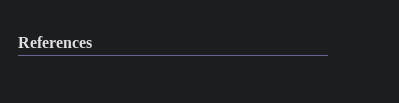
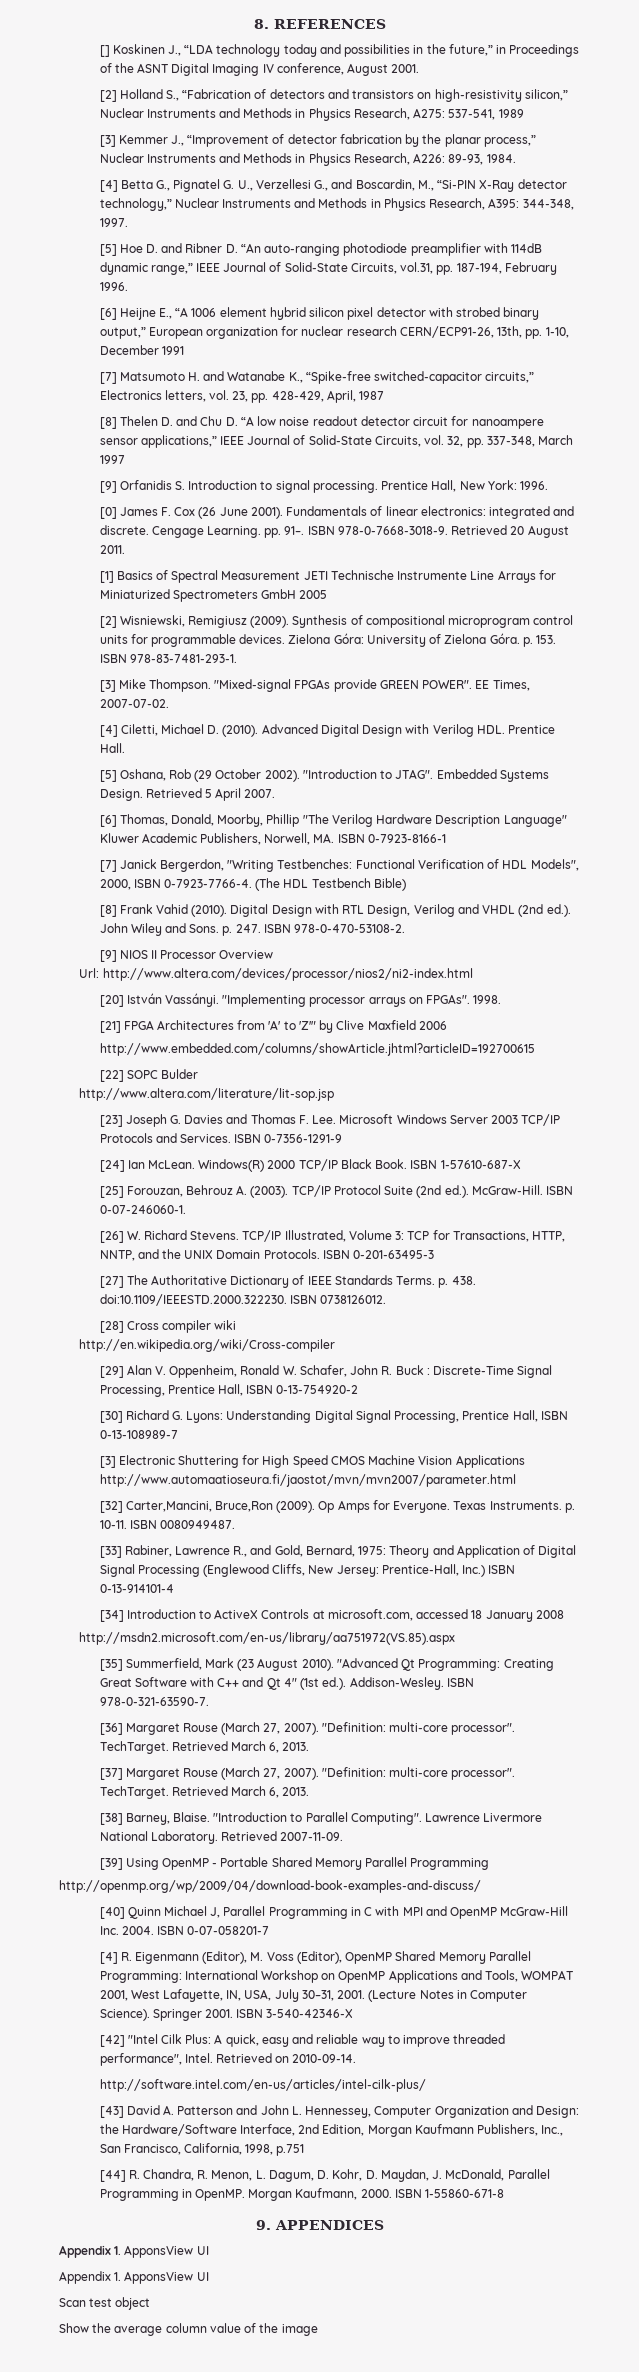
[18,36,92,48] References -> [253,19,386,29] [99,44,580,57] [99,63,420,76] [99,89,568,102] [99,108,524,121] [99,134,536,147] [99,153,516,166] [99,179,567,192] [99,198,574,211] [99,218,128,227] [99,243,543,256] [99,262,557,275] [99,282,128,291] [99,307,540,320] [99,326,569,339] [99,345,184,355] [99,371,535,384] [99,390,385,403] [99,416,544,429] [99,435,574,448] [99,455,125,464] [99,480,549,493] [99,506,575,519] [99,525,569,538] [99,545,125,554] [99,570,556,583] [99,589,328,602] [99,615,574,628] [99,633,557,647] [99,654,237,663] [99,679,530,692] [99,699,169,708] [99,724,556,737] [99,743,125,753] [99,769,549,782] [99,788,276,801] [99,814,567,827] [99,833,446,845] [99,859,579,872] [99,878,406,891] [99,904,571,917] [99,923,406,936] [99,950,274,962] [79,968,473,981] [99,993,502,1007] [99,1020,447,1033] [99,1043,535,1056] [99,1069,199,1082] [79,1088,335,1101] [99,1114,561,1127] [99,1133,343,1143] [99,1159,521,1172] [99,1185,574,1198] [99,1205,186,1214] [99,1230,566,1243] [99,1249,435,1261] [99,1275,476,1288] [99,1294,387,1306] [99,1320,237,1333] [79,1339,336,1352] [99,1365,553,1378] [99,1384,359,1397] [99,1410,568,1423] [99,1430,178,1439] [99,1455,525,1468] [99,1474,516,1487] [99,1500,575,1513] [99,1520,236,1529] [99,1545,577,1558] [99,1564,516,1577] [99,1584,174,1593] [99,1609,564,1622] [79,1632,456,1645] [99,1658,554,1671] [99,1677,474,1690] [99,1697,209,1706] [99,1722,516,1735] [99,1741,310,1754] [99,1767,516,1780] [99,1786,310,1799] [99,1812,543,1825] [99,1831,344,1844] [99,1857,490,1870] [59,1880,481,1893] [99,1906,569,1919] [99,1926,270,1935] [99,1951,531,1964] [99,1970,575,1983] [99,1989,528,2002] [99,2009,354,2021] [99,2034,506,2047] [99,2053,357,2066] [99,2079,426,2092] [99,2105,580,2118] [99,2124,564,2137] [99,2143,305,2156] [99,2169,550,2182] [99,2188,505,2201] [255,2220,384,2230] [59,2245,209,2258] [59,2271,209,2284] [59,2297,151,2310] [59,2323,318,2336] 8. REFERENCES // [] Koskinen J., “LDA technology today and possibilities in the future,” in Proceedings of the ASNT Digital Imaging IV conference, August 2001. // [2] Holland S., “Fabrication of detectors and transistors on high-resistivity silicon,” Nuclear Instruments and Methods in Physics Research, A275: 537-541, 1989 // [3] Kemmer J., “Improvement of detector fabrication by the planar process,” Nuclear Instruments and Methods in Physics Research, A226: 89-93, 1984. // [4] Betta G., Pignatel G. U., Verzellesi G., and Boscardin, M., “Si-PIN X-Ray detector technology,” Nuclear Instruments and Methods in Physics Research, A395: 344-348, 1997. // [5] Hoe D. and Ribner D. “An auto-ranging photodiode preamplifier with 114dB dynamic range,” IEEE Journal of Solid-State Circuits, vol.31, pp. 187-194, February 1996. // [6] Heijne E., “A 1006 element hybrid silicon pixel detector with strobed binary output,” European organization for nuclear research CERN/ECP91-26, 13th, pp. 1-10, December 1991 // [7] Matsumoto H. and Watanabe K., “Spike-free switched-capacitor circuits,” Electronics letters, vol. 23, pp. 428-429, April, 1987 // [8] Thelen D. and Chu D. “A low noise readout detector circuit for nanoampere sensor applications,” IEEE Journal of Solid-State Circuits, vol. 32, pp. 337-348, March 1997 // [9] Orfanidis S. Introduction to signal processing. Prentice Hall, New York: 1996. // [0] James F. Cox (26 June 2001). Fundamentals of linear electronics: integrated and discrete. Cengage Learning. pp. 91–. ISBN 978-0-7668-3018-9. Retrieved 20 August 2011. // [1] Basics of Spectral Measurement JETI Technische Instrumente Line Arrays for Miniaturized Spectrometers GmbH 2005 // [2] Wisniewski, Remigiusz (2009). Synthesis of compositional microprogram control units for programmable devices. Zielona Góra: University of Zielona Góra. p. 153. ISBN 978-83-7481-293-1. // [3] Mike Thompson. "Mixed-signal FPGAs provide GREEN POWER". EE Times, 2007-07-02. // [4] Ciletti, Michael D. (2010). Advanced Digital Design with Verilog HDL. Prentice Hall. // [5] Oshana, Rob (29 October 2002). "Introduction to JTAG". Embedded Systems Design. Retrieved 5 April 2007. // [6] Thomas, Donald, Moorby, Phillip "The Verilog Hardware Description Language" Kluwer Academic Publishers, Norwell, MA. ISBN 0-7923-8166-1 // [7] Janick Bergerdon, "Writing Testbenches: Functional Verification of HDL Models", 2000, ISBN 0-7923-7766-4. (The HDL Testbench Bible) // [8] Frank Vahid (2010). Digital Design with RTL Design, Verilog and VHDL (2nd ed.). John Wiley and Sons. p. 247. ISBN 978-0-470-53108-2. // [9] NIOS II Processor Overview // Url: http://www.altera.com/devices/processor/nios2/ni2-index.html // [20] István Vassányi. "Implementing processor arrays on FPGAs". 1998. // [21] FPGA Architectures from 'A' to 'Z'" by Clive Maxfield 2006 // http://www.embedded.com/columns/showArticle.jhtml?articleID=192700615 // [22] SOPC Bulder // http://www.altera.com/literature/lit-sop.jsp // [23] Joseph G. Davies and Thomas F. Lee. Microsoft Windows Server 2003 TCP/IP Protocols and Services. ISBN 0-7356-1291-9 // [24] Ian McLean. Windows(R) 2000 TCP/IP Black Book. ISBN 1-57610-687-X // [25] Forouzan, Behrouz A. (2003). TCP/IP Protocol Suite (2nd ed.). McGraw-Hill. ISBN 0-07-246060-1. // [26] W. Richard Stevens. TCP/IP Illustrated, Volume 3: TCP for Transactions, HTTP, NNTP, and the UNIX Domain Protocols. ISBN 0-201-63495-3 // [27] The Authoritative Dictionary of IEEE Standards Terms. p. 438. doi:10.1109/IEEESTD.2000.322230. ISBN 0738126012. // [28] Cross compiler wiki // http://en.wikipedia.org/wiki/Cross-compiler // [29] Alan V. Oppenheim, Ronald W. Schafer, John R. Buck : Discrete-Time Signal Processing, Prentice Hall, ISBN 0-13-754920-2 // [30] Richard G. Lyons: Understanding Digital Signal Processing, Prentice Hall, ISBN 0-13-108989-7 // [3] Electronic Shuttering for High Speed CMOS Machine Vision Applications http://www.automaatioseura.fi/jaostot/mvn/mvn2007/parameter.html // [32] Carter,Mancini, Bruce,Ron (2009). Op Amps for Everyone. Texas Instruments. p. 10-11. ISBN 0080949487. // [33] Rabiner, Lawrence R., and Gold, Bernard, 1975: Theory and Application of Digital Signal Processing (Englewood Cliffs, New Jersey: Prentice-Hall, Inc.) ISBN 0-13-914101-4 // [34] Introduction to ActiveX Controls at microsoft.com, accessed 18 January 2008 // http://msdn2.microsoft.com/en-us/library/aa751972(VS.85).aspx // [35] Summerfield, Mark (23 August 2010). "Advanced Qt Programming: Creating Great Software with C++ and Qt 4" (1st ed.). Addison-Wesley. ISBN 978-0-321-63590-7. // [36] Margaret Rouse (March 27, 2007). "Definition: multi-core processor". TechTarget. Retrieved March 6, 2013. // [37] Margaret Rouse (March 27, 2007). "Definition: multi-core processor". TechTarget. Retrieved March 6, 2013. // [38] Barney, Blaise. "Introduction to Parallel Computing". Lawrence Livermore National Laboratory. Retrieved 2007-11-09. // [39] Using OpenMP - Portable Shared Memory Parallel Programming // http://openmp.org/wp/2009/04/download-book-examples-and-discuss/ // [40] Quinn Michael J, Parallel Programming in C with MPI and OpenMP McGraw-Hill Inc. 2004. ISBN 0-07-058201-7 // [4] R. Eigenmann (Editor), M. Voss (Editor), OpenMP Shared Memory Parallel Programming: International Workshop on OpenMP Applications and Tools, WOMPAT 2001, West Lafayette, IN, USA, July 30–31, 2001. (Lecture Notes in Computer Science). Springer 2001. ISBN 3-540-42346-X // [42] "Intel Cilk Plus: A quick, easy and reliable way to improve threaded performance", Intel. Retrieved on 2010-09-14. // http://software.intel.com/en-us/articles/intel-cilk-plus/ // [43] David A. Patterson and John L. Hennessey, Computer Organization and Design: the Hardware/Software Interface, 2nd Edition, Morgan Kaufmann Publishers, Inc., San Francisco, California, 1998, p.751 // [44] R. Chandra, R. Menon, L. Dagum, D. Kohr, D. Maydan, J. McDonald, Parallel Programming in OpenMP. Morgan Kaufmann, 2000. ISBN 1-55860-671-8 // 9. APPENDICES // Appendix 1. ApponsView UI // Appendix 1. ApponsView UI // Scan test object // Show the average column value of the image

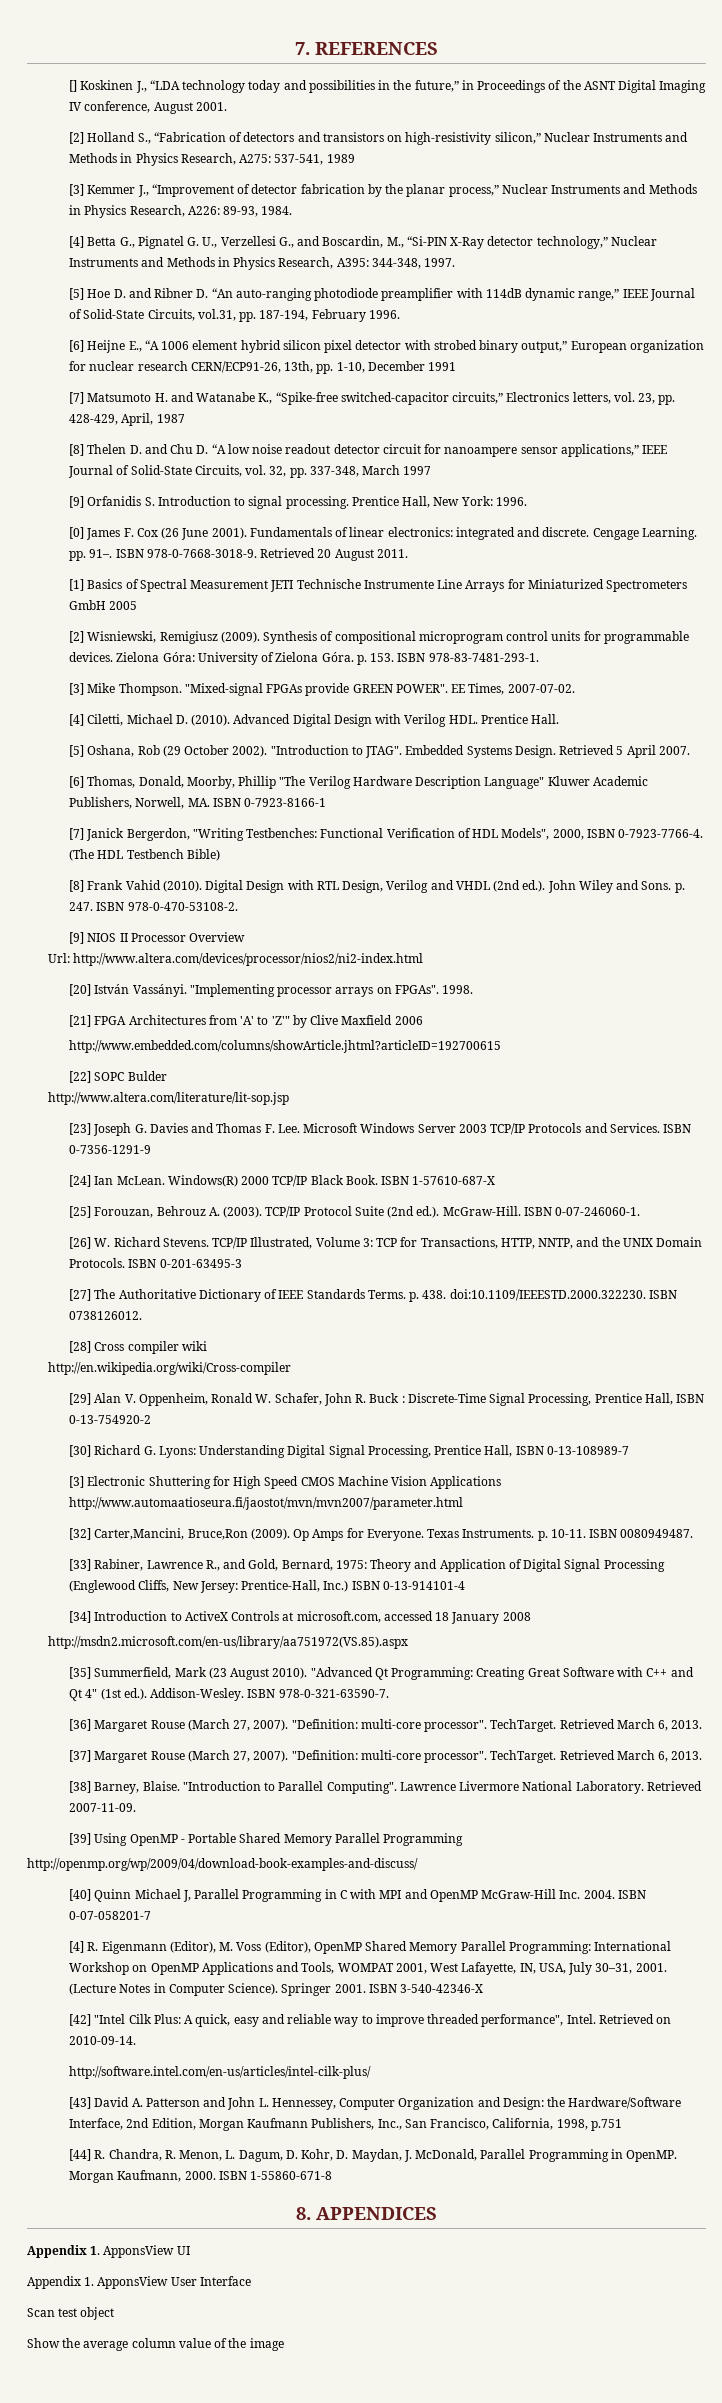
[253,19,269,29] 8. -> [295,42,310,55] 7.
[255,2220,271,2230] 9. -> [296,2207,311,2220] 8.
[196,2272,209,2281] UI -> [170,2276,251,2286] User Interface

